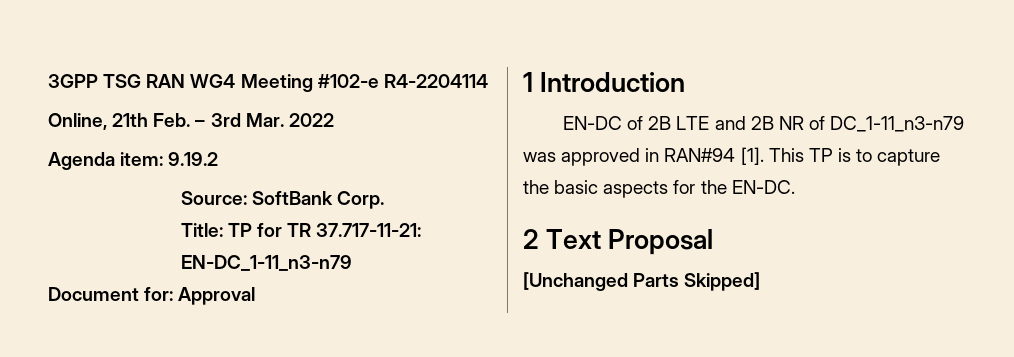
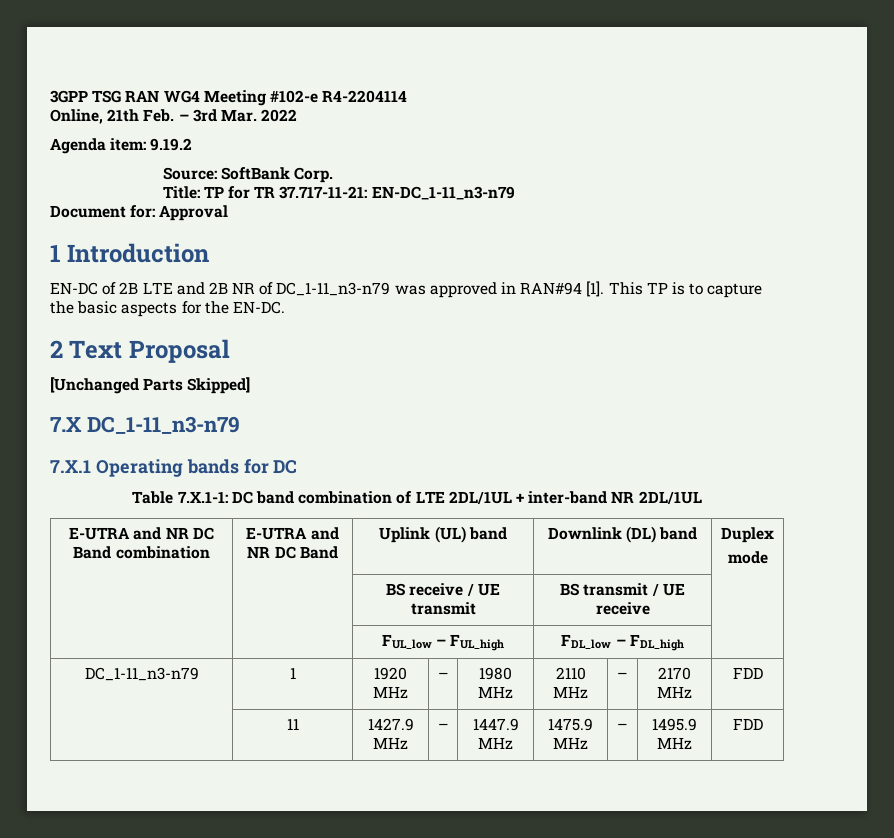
(761, 281) none -> [50,416,240,434] [50,459,298,477] [132,491,702,504] [69,527,214,540] [73,546,210,559] [246,527,339,540] [247,546,338,559] [379,526,507,543] [547,526,698,543] [721,527,774,543] [727,551,768,564] [386,583,500,596] [410,602,476,615] [560,583,685,596] [595,602,650,615] [381,634,505,651] [561,634,684,651] [84,667,199,681] [289,667,296,679] [374,667,407,680] [373,686,408,698] [437,672,449,679] [479,667,512,680] [478,686,513,698] [555,667,586,680] [553,686,588,698] [617,672,628,679] [658,667,691,680] [657,686,692,698] [732,667,763,679] [286,718,299,730] [367,718,414,731] [373,737,408,749] [437,723,449,730] [472,718,519,731] [478,737,513,749] [548,718,593,731] [553,737,588,749] [617,723,628,730] [652,718,697,731] [657,737,692,749] [732,718,763,730] // 7.X DC_1-11_n3-n79 // 7.X.1 Operating bands for DC // Table 7.X.1-1: DC band combination of LTE 2DL/1UL + inter-band NR 2DL/1UL // E-UTRA and NR DC Band combination | E-UTRA and NR DC Band | Uplink (UL) band | Downlink (DL) band | Duplex // mode // | | BS receive / UE transmit | BS transmit / UE receive | // | | FUL_low – FUL_high | FDL_low – FDL_high | // DC_1-11_n3-n79 | 1 | 1920 MHz | – | 1980 MHz | 2110 MHz | – | 2170 MHz | FDD // | 11 | 1427.9 MHz | – | 1447.9 MHz | 1475.9 MHz | – | 1495.9 MHz | FDD

